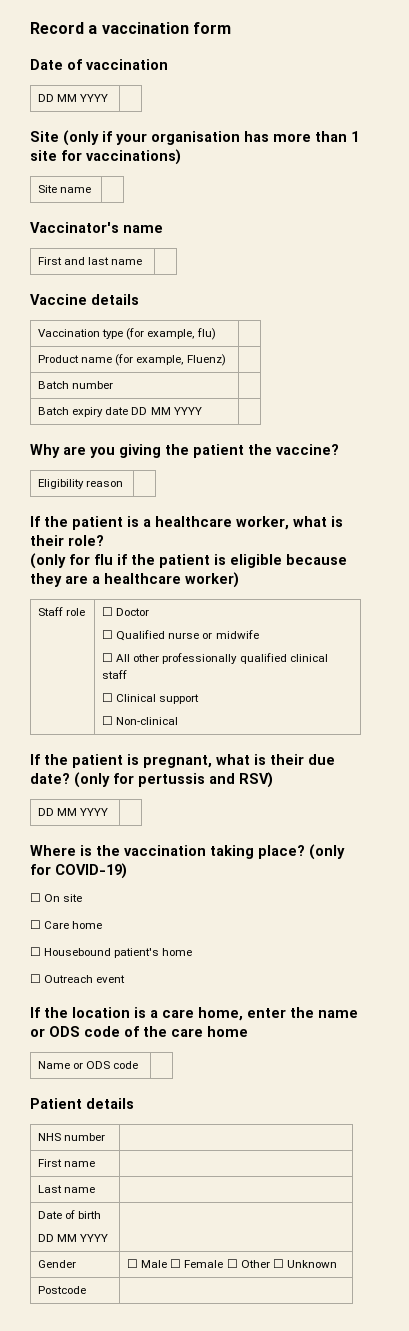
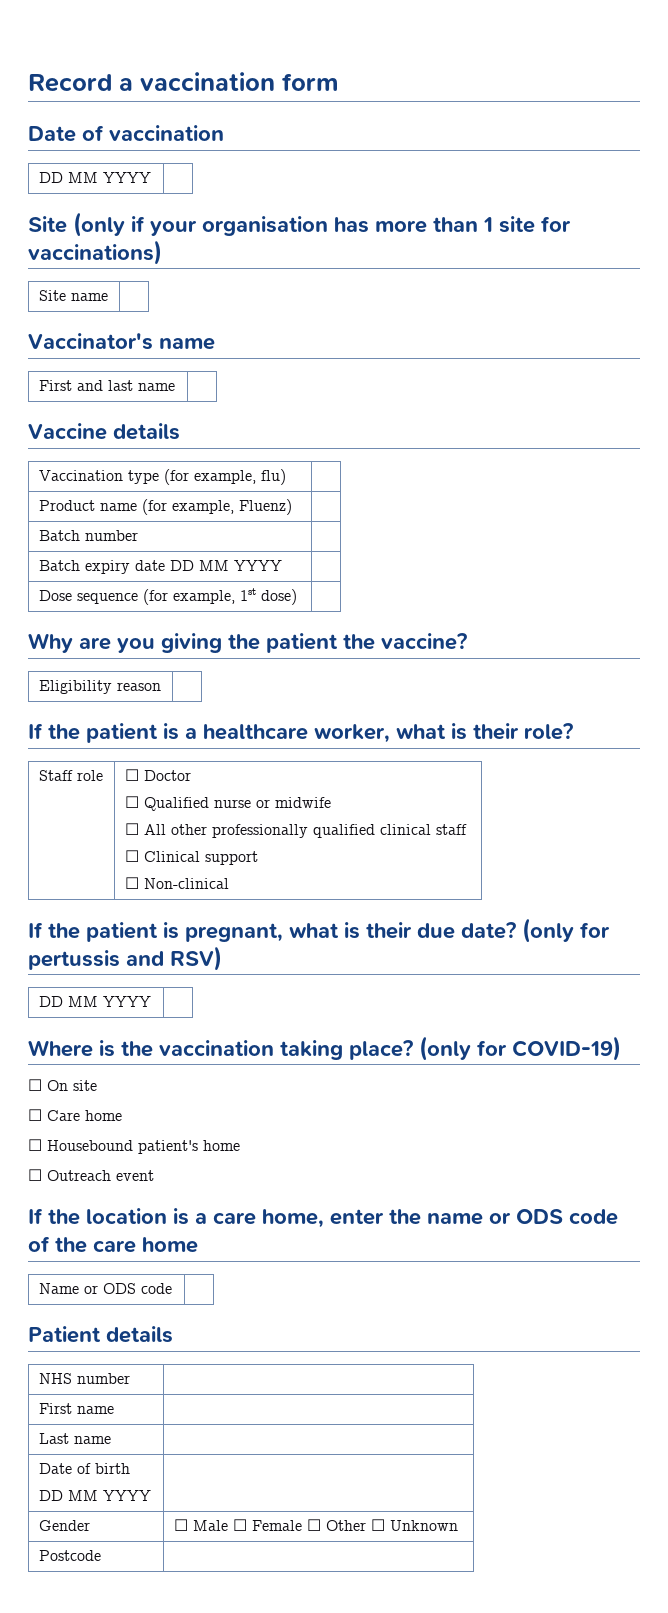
(202, 411) none -> [38,588,297,605] // Dose sequence (for example, 1st dose) |
[30,553,347,569] [30,572,239,588] // (only for flu if the patient is eligible because they are a healthcare worker) -> (573, 731) none

